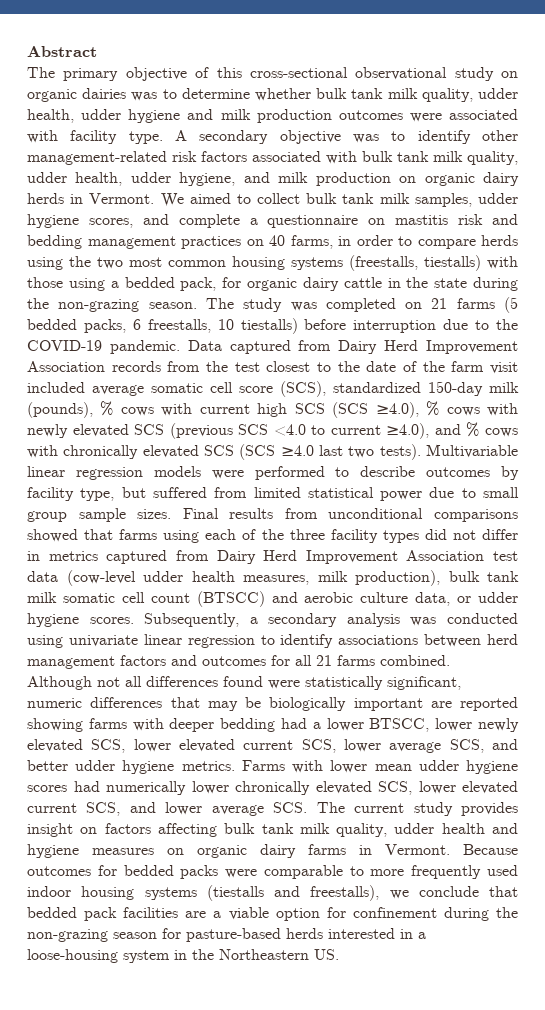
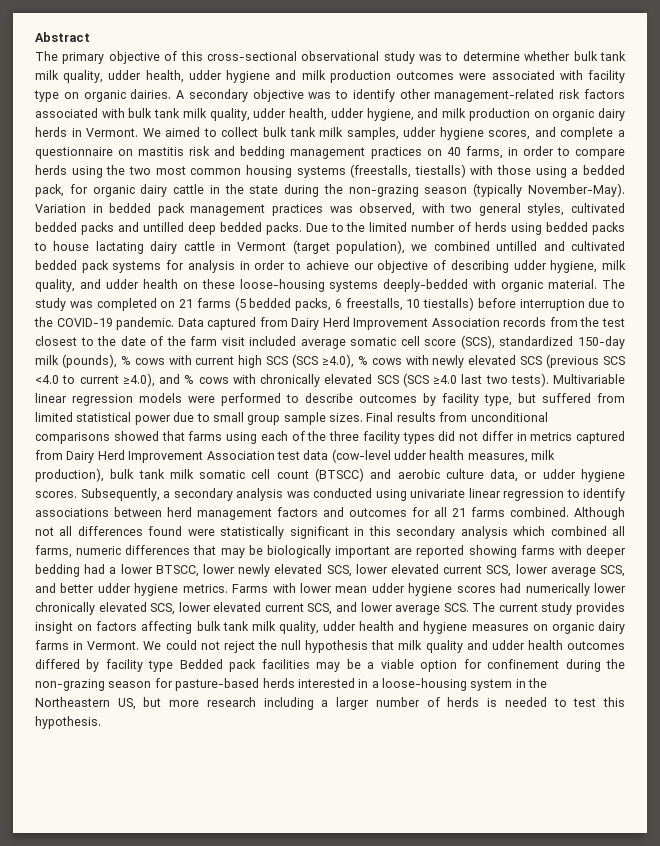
[501,71,518,78] [27,88,127,102] on organic dairies -> (415, 57) none
[128,131,163,144] type. -> [34,89,172,102] type on organic dairies.
[148,302,197,309] season. -> [424,183,625,197] [35,203,625,216] [35,222,625,235] [34,240,625,254] [35,260,626,273] [35,279,598,292] season (typically November-May). Variation in bedded pack management practices was observed, with two general styles, cultivated bedded packs and untilled deep bedded packs. Due to the limited number of herds using bedded packs to house lactating dairy cattle in Vermont (target population), we combined untilled and cultivated bedded pack systems for analysis in order to achieve our objective of describing udder hygiene, milk quality, and udder health on these loose-housing systems deeply-bedded with organic material.
[387,676,461,690] significant, -> [289,526,625,539] [35,545,72,558] significant in this secondary analysis which combined all farms,
[463,844,518,855] [27,865,518,879] [27,885,518,901] [27,907,207,921] Because outcomes for bedded packs were comparable to more frequently used indoor housing systems (tiestalls and freestalls), we conclude that bedded pack facilities are -> [143,640,625,653] [35,659,361,672] We could not reject the null hypothesis that milk quality and udder health outcomes differed by facility type Bedded pack facilities may be
[314,949,339,960] US. -> [117,697,626,710] [35,716,101,729] US, but more research including a larger number of herds is needed to test this hypothesis.

